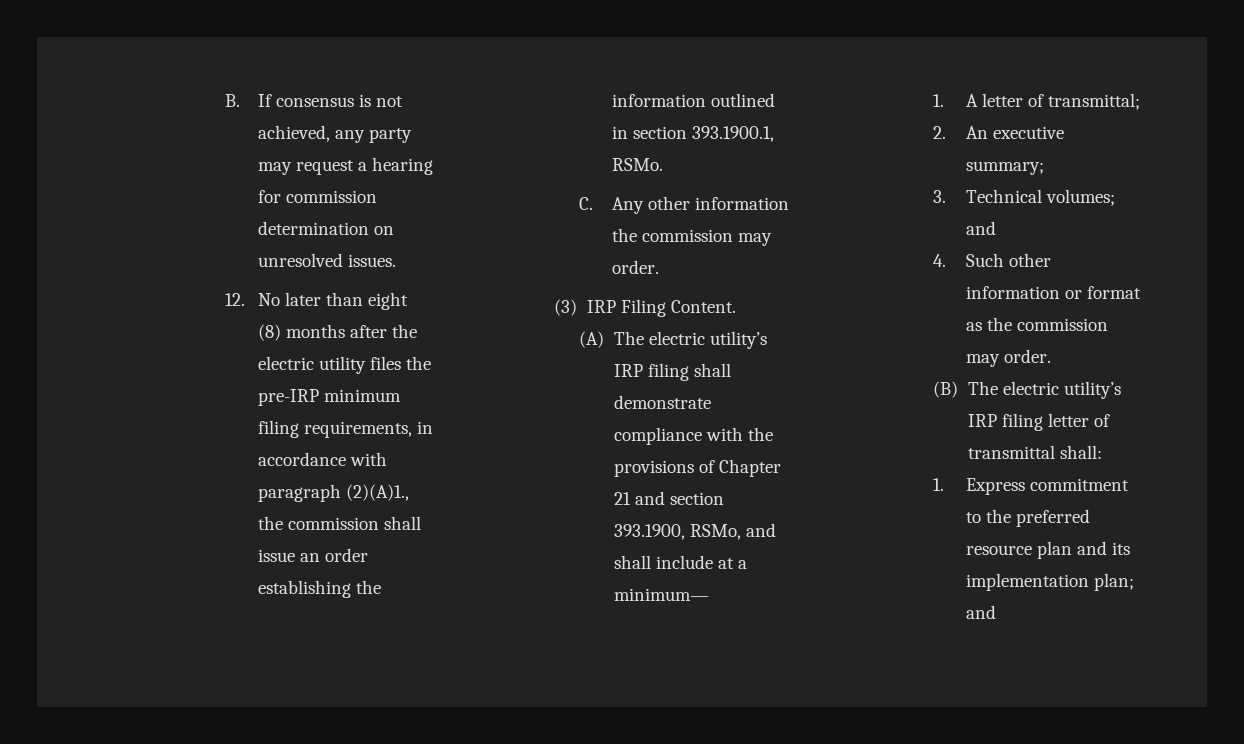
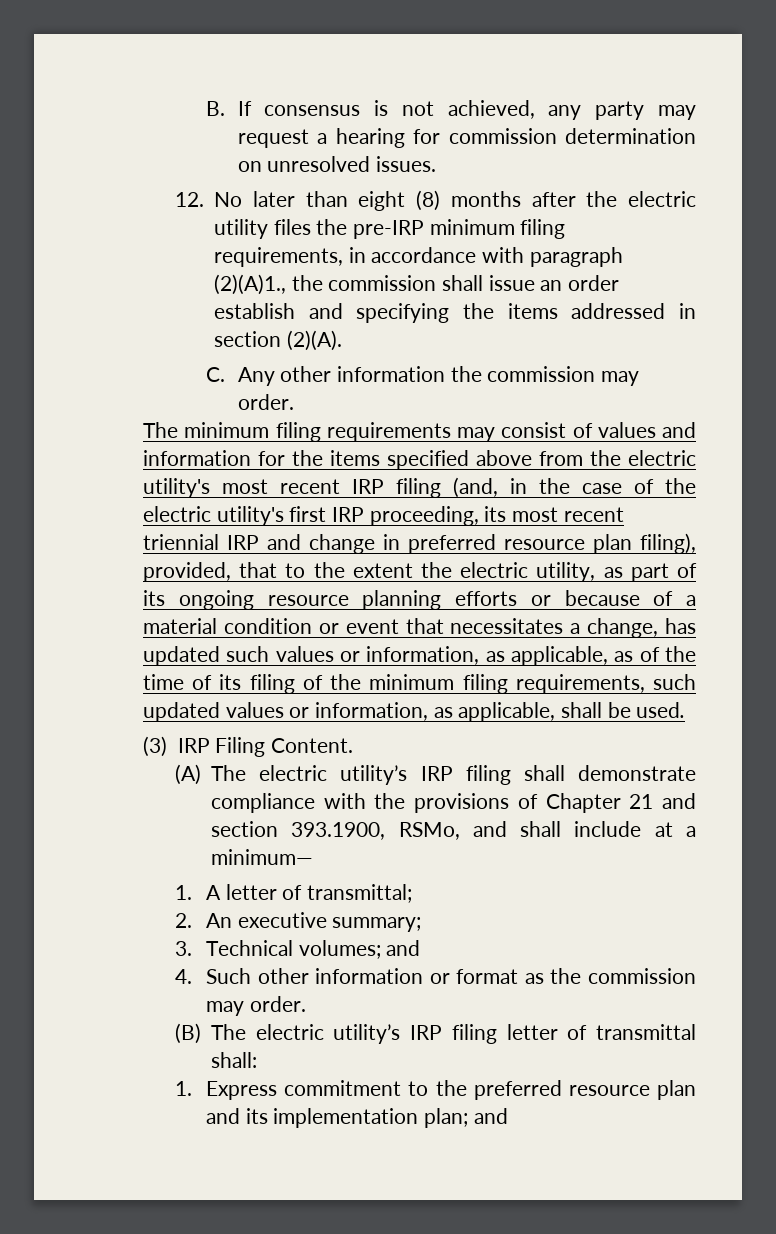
[257,580,381,598] [611,93,775,107] [611,126,774,142] [611,158,663,171] establishing the information outlined in section 393.1900.1, RSMo. -> [214,303,696,323] [214,330,342,351] establish and specifying the items addressed in section (2)(A).
(659, 267) none -> [143,422,696,442] [143,450,696,470] [143,477,696,498] [143,506,624,526] [143,533,696,554] [143,562,697,582] [143,590,696,610] [143,618,696,638] [143,646,696,666] [143,674,696,694] [143,702,686,722] // The minimum filing requirements may consist of values and information for the items specified above from the electric utility's most recent IRP filing (and, in the case of the electric utility's first IRP proceeding, its most recent triennial IRP and change in preferred resource plan filing), provided, that to the extent the electric utility, as part of its ongoing resource planning efforts or because of a material condition or event that necessitates a change, has updated such values or information, as applicable, as of the time of its filing of the minimum filing requirements, such updated values or information, as applicable, shall be used.

